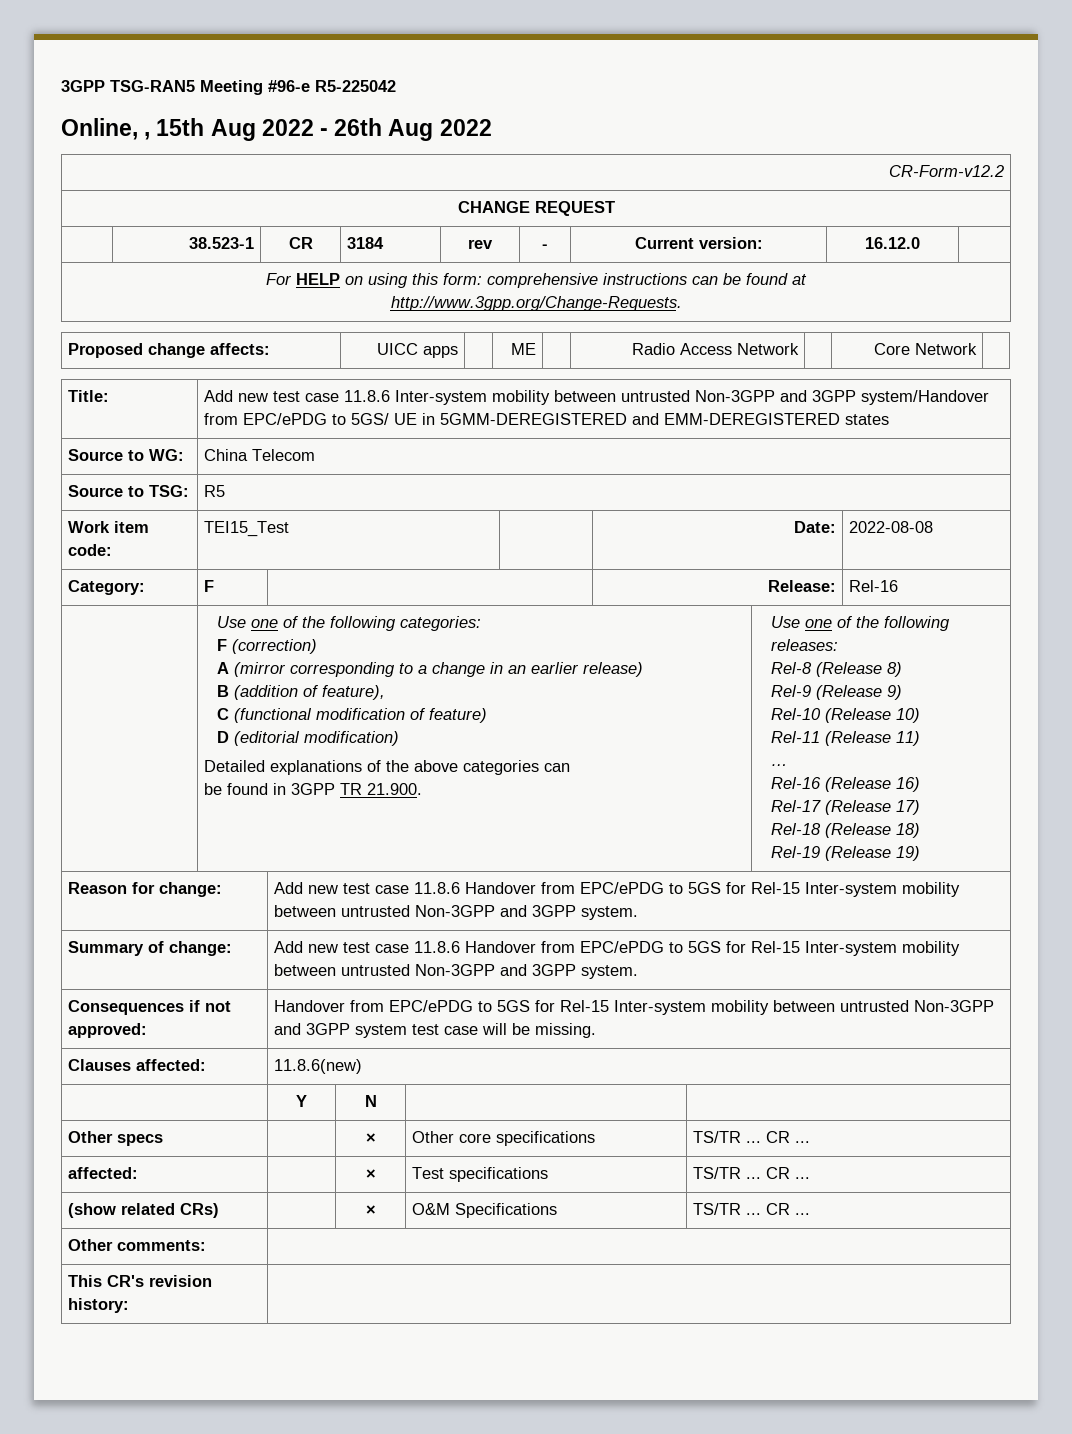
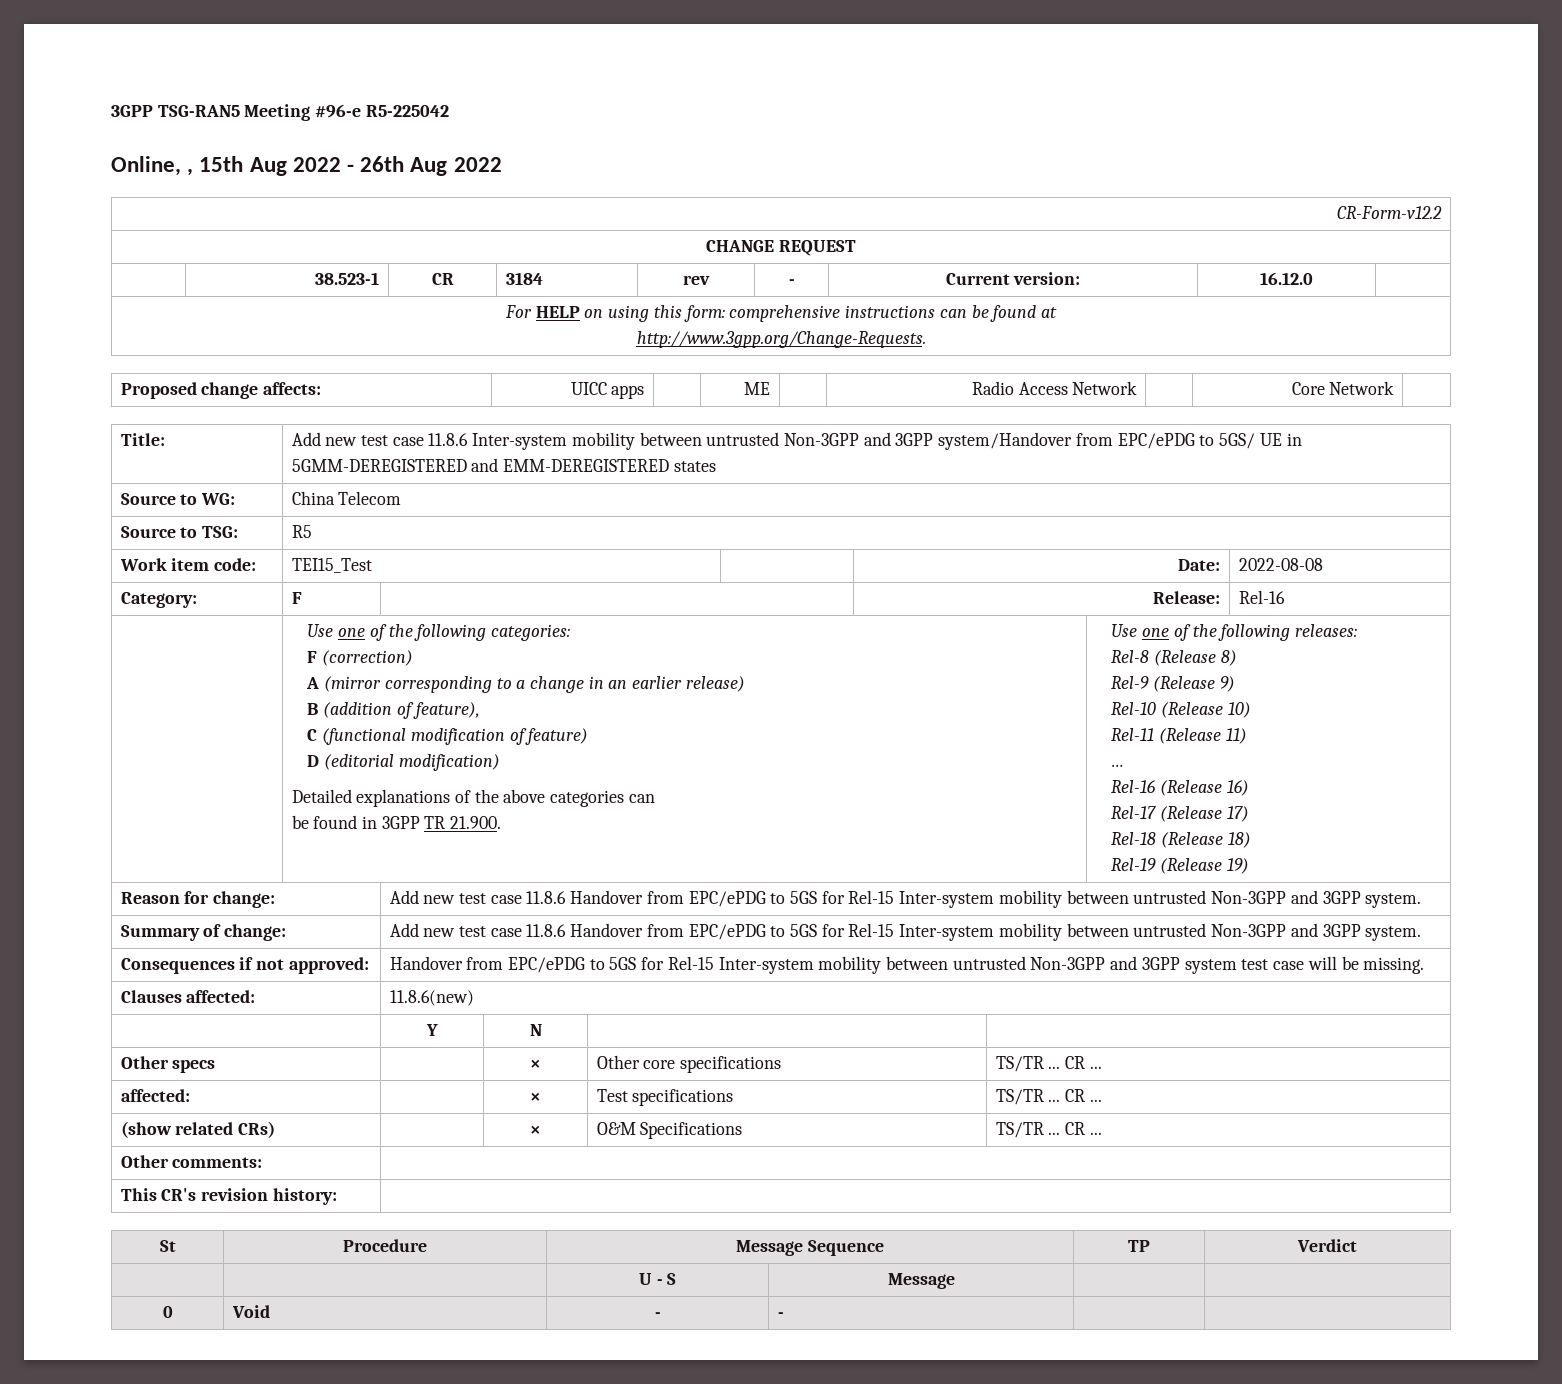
(129, 1305) none -> [159,1240,176,1252] [343,1239,427,1252] [736,1240,884,1256] [1128,1240,1150,1252] [1297,1239,1357,1252] [638,1273,677,1285] [887,1273,955,1289] [162,1306,173,1318] [231,1305,270,1318] [654,1312,661,1318] [777,1312,784,1318] // St | Procedure | Message Sequence | TP | Verdict // | | U - S | Message | | // 0 | Void | - | - | |

